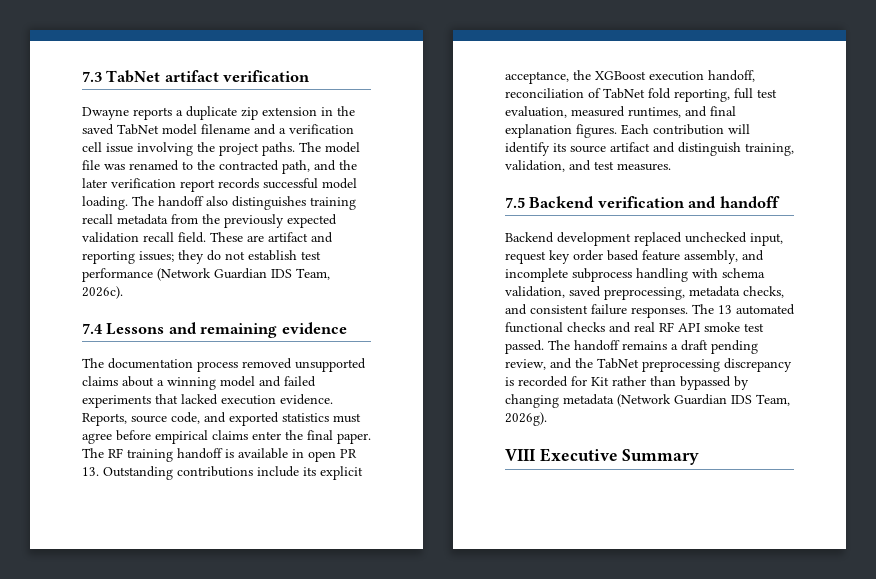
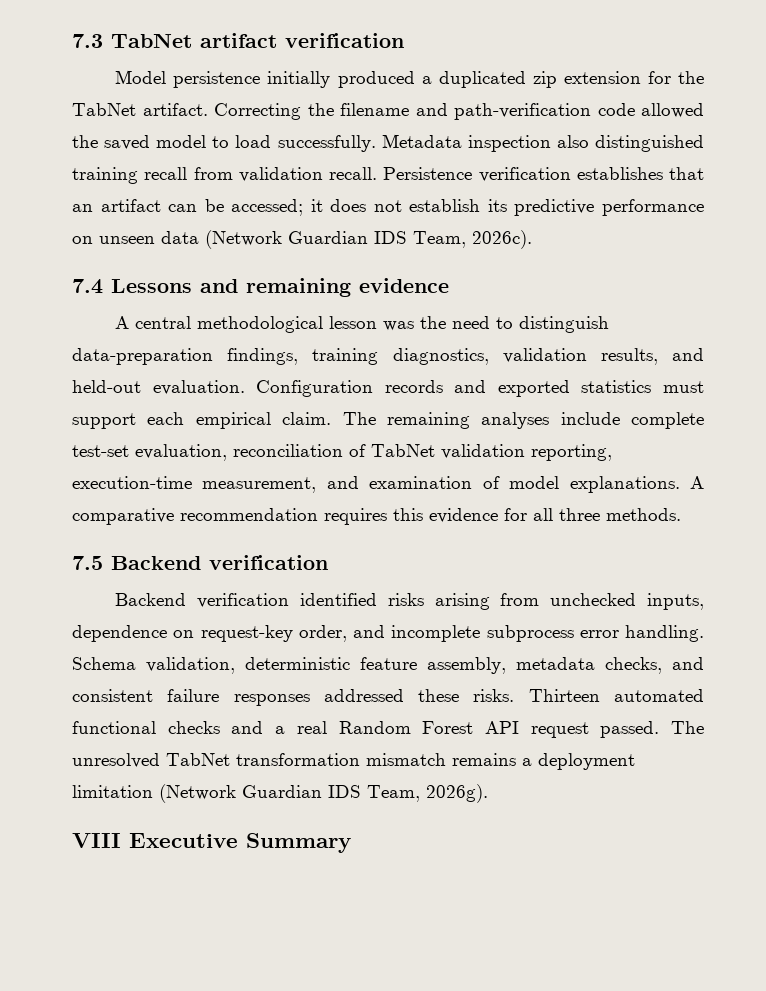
[82,106,355,120] [82,124,354,135] [82,142,360,156] [82,160,357,174] [82,178,357,192] [82,196,356,210] [82,214,337,228] [82,232,333,243] [82,250,321,264] [82,268,153,282] Dwayne reports a duplicate zip extension in the saved TabNet model filename and a verification cell issue involving the project paths. The model file was renamed to the contracted path, and the later verification report records successful model loading. The handoff also distinguishes training recall metadata from the previously expected validation recall field. These are artifact and reporting issues; they do not establish test performance -> [115,70,704,88] [72,103,704,120] [72,134,704,152] [72,167,704,184] [72,199,704,216] [72,231,199,244] Model persistence initially produced a duplicated zip extension for the TabNet artifact. Correcting the filename and path-verification code allowed the saved model to load successfully. Metadata inspection also distinguished training recall from validation recall. Persistence verification establishes that an artifact can be accessed; it does not establish its predictive performance on unseen data
[82,358,366,372] [82,376,316,390] [82,394,333,408] [82,412,361,426] [82,430,371,444] [82,448,357,462] [82,466,363,480] [505,70,755,84] [505,88,777,102] [505,106,736,118] [505,124,750,138] [505,142,794,156] [505,160,671,172] The documentation process removed unsupported claims about a winning model and failed experiments that lacked execution evidence. Reports, source code, and exported statistics must agree before empirical claims enter the final paper. The RF training handoff is available in open PR 13. Outstanding contributions include its explicit acceptance, the XGBoost execution handoff, reconciliation of TabNet fold reporting, full test evaluation, measured runtimes, and final explanation figures. Each contribution will identify its source artifact and distinguish training, validation, and test measures. -> [115,316,610,333] [72,348,704,365] [72,380,704,397] [72,412,704,429] [72,444,612,461] [72,476,705,493] [72,508,681,525] A central methodological lesson was the need to distinguish data-preparation findings, training diagnostics, validation results, and held-out evaluation. Configuration records and exported statistics must support each empirical claim. The remaining analyses include complete test-set evaluation, reconciliation of TabNet validation reporting, execution-time measurement, and examination of model explanations. A comparative recommendation requires this evidence for all three methods.
[688,196,780,208] [505,232,783,246] [505,250,764,264] [505,268,765,282] [505,286,685,300] and handoff // Backend development replaced unchecked input, request key order based feature assembly, and incomplete subprocess handling with schema validation, saved preprocessing, -> [115,593,704,610] [72,625,704,642] [72,657,506,674] // Backend verification identified risks arising from unchecked inputs, dependence on request-key order, and incomplete subprocess error handling. Schema validation, deterministic feature assembly,
[631,304,795,318] [505,322,764,333] [505,340,758,354] [505,358,792,372] [505,376,749,390] [505,394,614,408] responses. The 13 automated functional checks and real RF API smoke test passed. The handoff remains a draft pending review, and the TabNet preprocessing discrepancy is recorded for Kit rather than bypassed by changing metadata -> [233,689,704,706] [72,721,704,738] [72,753,635,770] [72,785,153,798] responses addressed these risks. Thirteen automated functional checks and a real Random Forest API request passed. The unresolved TabNet transformation mismatch remains a deployment limitation

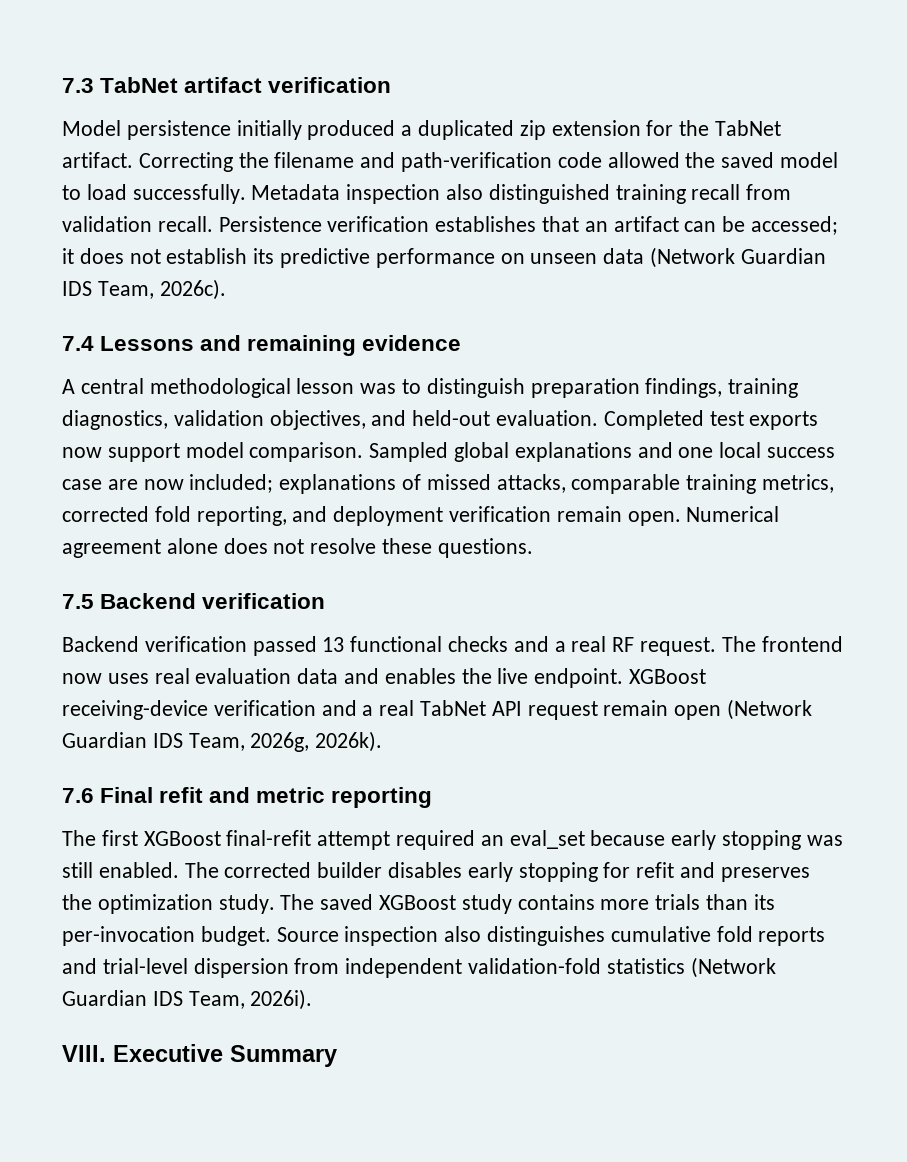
[420,316,491,329] the need -> (397, 388) none
[72,348,213,365] data-preparation -> [530,378,640,398] preparation
[600,348,658,365] results, -> [269,410,366,430] objectives,
[256,380,704,397] [72,412,704,429] [72,444,612,461] [72,476,705,493] [72,508,681,525] Configuration records and exported statistics must support each empirical claim. The remaining analyses include complete test-set evaluation, reconciliation of TabNet validation reporting, execution-time measurement, and examination of model explanations. A comparative recommendation requires this evidence for all three methods. -> [603,410,819,430] [62,442,836,462] [62,474,835,494] [62,506,780,526] [62,538,533,558] Completed test exports now support model comparison. Sampled global explanations and one local success case are now included; explanations of missed attacks, comparable training metrics, corrected fold reporting, and deployment verification remain open. Numerical agreement alone does not resolve these questions.
[299,593,704,610] [72,625,704,642] [72,657,704,674] [72,689,704,706] identified risks arising from unchecked inputs, dependence on request-key order, and incomplete subprocess error handling. Schema validation, deterministic feature assembly, metadata checks, and consistent failure responses addressed these risks. Thirteen automated -> [252,636,345,656] passed 13
[338,721,704,738] [72,753,635,770] [72,784,488,803] [72,833,121,848] Random Forest API request passed. The unresolved TabNet transformation mismatch remains a deployment limitation (Network Guardian IDS Team, 2026g). // VIII -> [612,636,843,656] [62,668,707,688] [62,699,813,720] [62,731,383,752] [62,787,433,808] [62,830,843,850] [62,862,810,882] [62,894,775,914] [62,926,826,946] [62,957,776,978] [62,989,313,1010] [62,1045,106,1062] RF request. The frontend now uses real evaluation data and enables the live endpoint. XGBoost receiving-device verification and a real TabNet API request remain open (Network Guardian IDS Team, 2026g, 2026k). // 7.6 Final refit and metric reporting // The first XGBoost final-refit attempt required an eval_set because early stopping was still enabled. The corrected builder disables early stopping for refit and preserves the optimization study. The saved XGBoost study contains more trials than its per-invocation budget. Source inspection also distinguishes cumulative fold reports and trial-level dispersion from independent validation-fold statistics (Network Guardian IDS Team, 2026i). // VIII.

